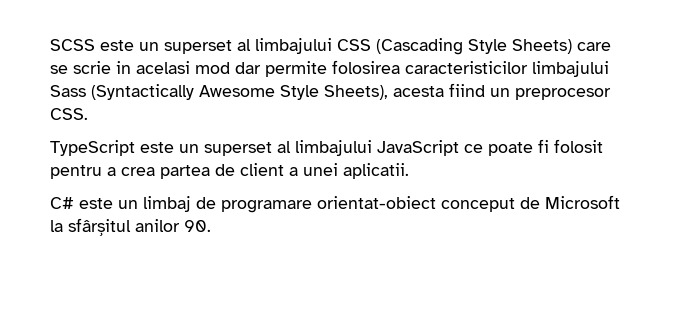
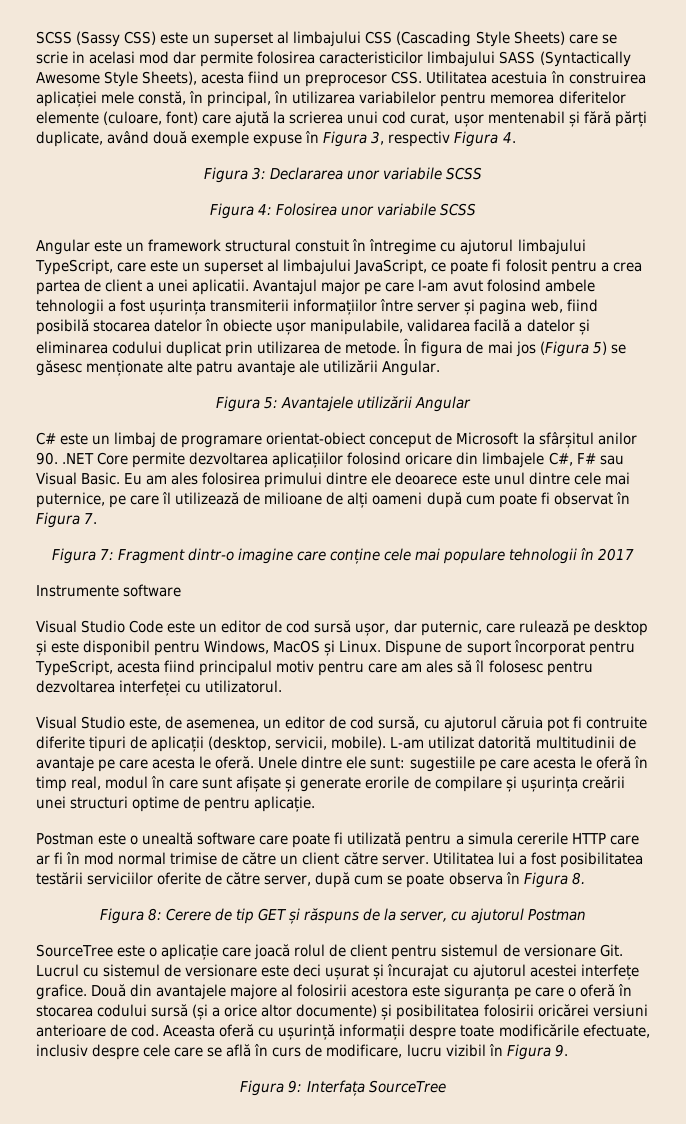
[50,39,95,51] SCSS -> [36,31,157,47] SCSS (Sassy CSS)
[50,85,86,97] Sass -> [499,51,536,64] SASS
[50,140,459,156] // TypeScript este un superset al limbajului JavaScript -> [426,71,646,84] [36,91,626,107] [36,111,647,127] [36,131,516,147] [203,167,483,183] [209,203,477,219] [36,239,586,255] [35,259,428,275] Utilitatea acestuia în construirea aplicației mele constă, în principal, în utilizarea variabilelor pentru memorea diferitelor elemente (culoare, font) care ajută la scrierea unui cod curat, ușor mentenabil și fără părți duplicate, având două exemple expuse în Figura 3, respectiv Figura 4. // Figura 3: Declararea unor variabile SCSS // Figura 4: Folosirea unor variabile SCSS // Angular este un framework structural constuit în întregime cu ajutorul limbajului TypeScript, care este un superset al limbajului JavaScript,
(409, 171) none -> [253,279,595,295] [36,299,598,315] [36,319,590,335] [36,338,626,357] [36,360,441,376] [215,396,472,412] Avantajul major pe care l-am avut folosind ambele tehnologii a fost ușurința transmiterii informațiilor între server și pagina web, fiind posibilă stocarea datelor în obiecte ușor manipulabile, validarea facilă a datelor și eliminarea codului duplicat prin utilizarea de metode. În figura de mai jos (Figura 5) se găsesc menționate alte patru avantaje ale utilizării Angular. // Figura 5: Avantajele utilizării Angular
(211, 226) none -> [62,452,624,468] [36,472,630,488] [36,492,630,508] [36,512,98,528] [51,548,635,564] [36,584,182,597] [36,620,648,636] [36,640,635,656] [35,660,593,676] [36,680,283,696] [36,716,647,732] [36,736,636,752] [36,756,648,772] [36,776,625,792] [36,796,316,812] [36,832,639,848] [36,852,643,868] [36,872,585,888] [99,908,587,924] [36,944,623,960] [36,964,639,980] [36,984,632,1000] [36,1004,648,1020] [36,1024,650,1040] [36,1044,568,1060] [240,1080,446,1096] .NET Core permite dezvoltarea aplicațiilor folosind oricare din limbajele C#, F# sau Visual Basic. Eu am ales folosirea primului dintre ele deoarece este unul dintre cele mai puternice, pe care îl utilizează de milioane de alți oameni după cum poate fi observat în Figura 7. // Figura 7: Fragment dintr-o imagine care conține cele mai populare tehnologii în 2017 // Instrumente software // Visual Studio Code este un editor de cod sursă ușor, dar puternic, care rulează pe desktop și este disponibil pentru Windows, MacOS și Linux. Dispune de suport încorporat pentru TypeScript, acesta fiind principalul motiv pentru care am ales să îl folosesc pentru dezvoltarea interfeței cu utilizatorul. // Visual Studio este, de asemenea, un editor de cod sursă, cu ajutorul căruia pot fi contruite diferite tipuri de aplicații (desktop, servicii, mobile). L-am utilizat datorită multitudinii de avantaje pe care acesta le oferă. Unele dintre ele sunt: sugestiile pe care acesta le oferă în timp real, modul în care sunt afișate și generate erorile de compilare și ușurința creării unei structuri optime de pentru aplicație. // Postman este o unealtă software care poate fi utilizată pentru a simula cererile HTTP care ar fi în mod normal trimise de către un client către server. Utilitatea lui a fost posibilitatea testării serviciilor oferite de către server, după cum se poate observa în Figura 8. // Figura 8: Cerere de tip GET și răspuns de la server, cu ajutorul Postman // SourceTree este o aplicație care joacă rolul de client pentru sistemul de versionare Git. Lucrul cu sistemul de versionare este deci ușurat și încurajat cu ajutorul acestei interfețe grafice. Două din avantajele majore al folosirii acestora este siguranța pe care o oferă în stocarea codului sursă (și a orice altor documente) și posibilitatea folosirii oricărei versiuni anterioare de cod. Aceasta oferă cu ușurință informații despre toate modificările efectuate, inclusiv despre cele care se află în curs de modificare, lucru vizibil în Figura 9. // Figura 9: Interfața SourceTree

